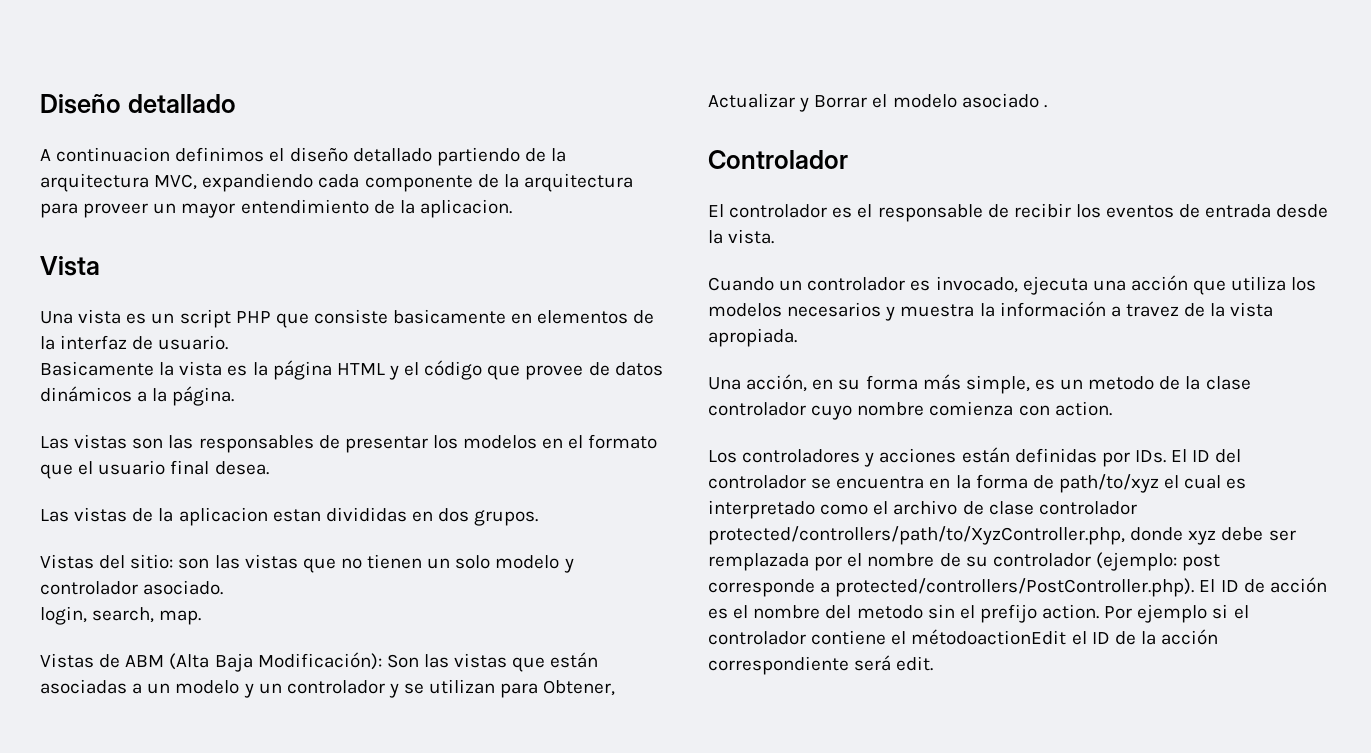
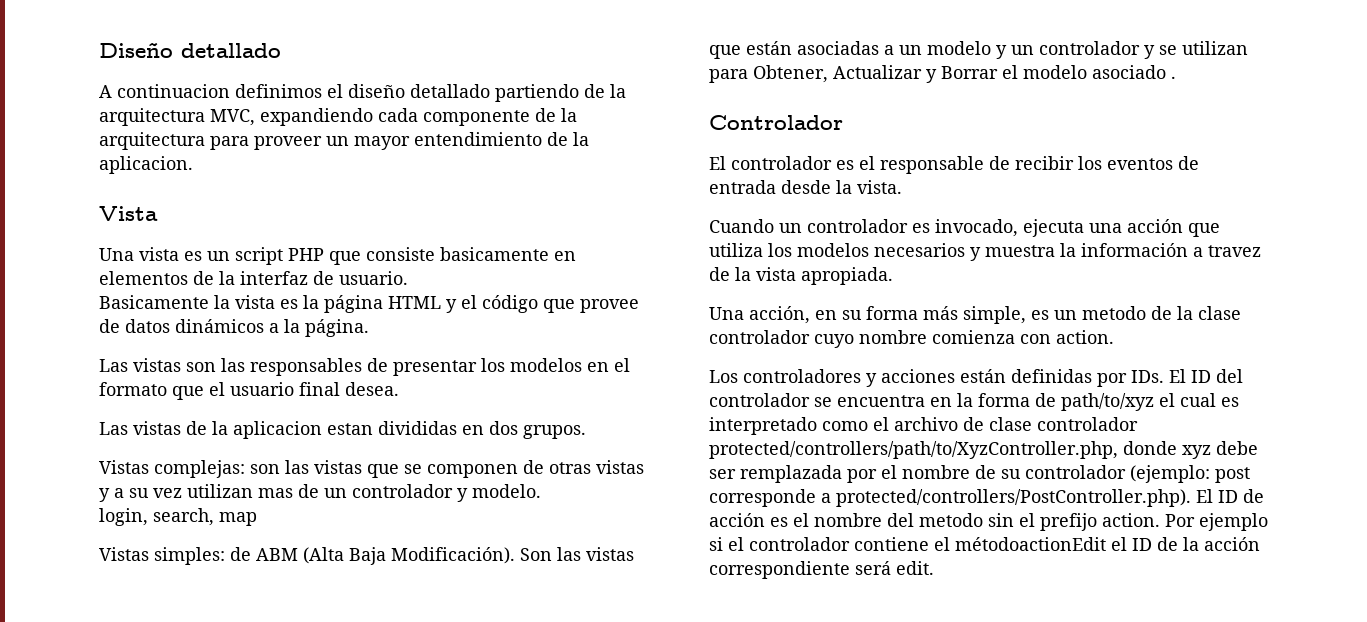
[99,554,174,569] del sitio: -> [154,460,245,478] complejas:
[340,554,574,573] [40,580,224,595] no tienen un solo modelo y controlador asociado. -> [404,460,644,478] [99,484,541,502] se componen de otras vistas y a su vez utilizan mas de un controlador y modelo.
[159,610,202,625] [40,653,94,668] map. // Vistas -> [219,512,257,526] [99,547,225,565] map // Vistas simples:
[257,652,382,670] Modificación): -> [391,547,515,564] Modificación).

